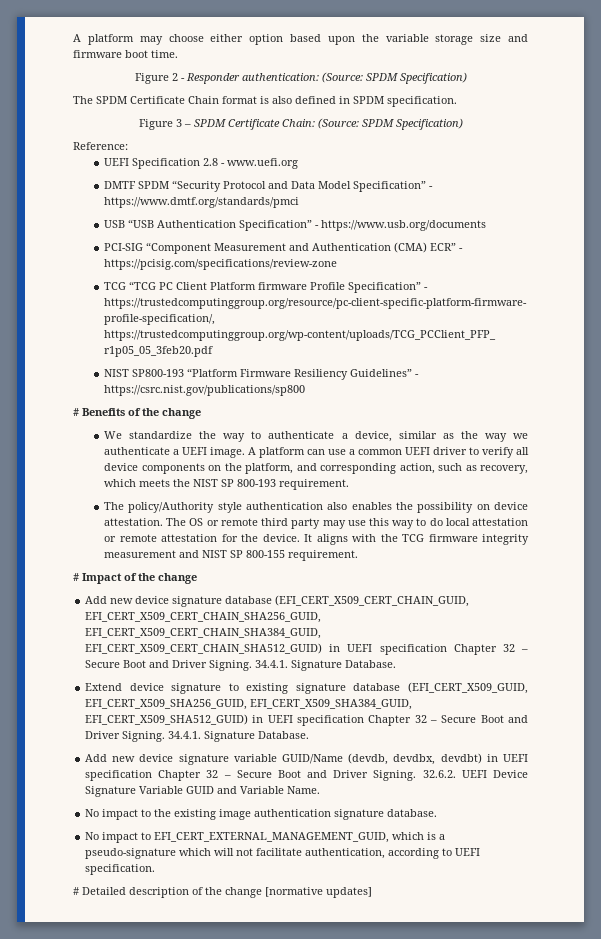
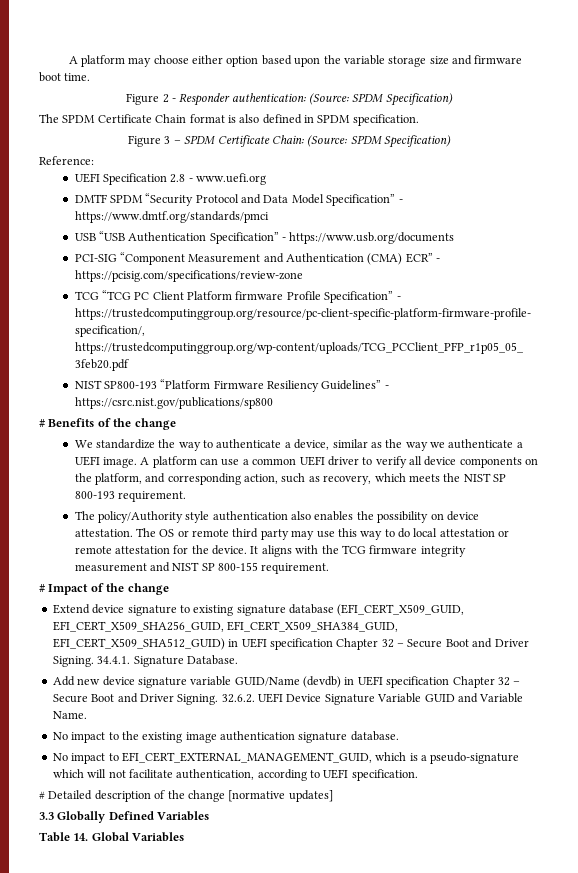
[85,595,470,607] [85,612,322,623] [85,628,322,639] [85,643,528,655] [85,660,397,671] // Add new device signature database (EFI_CERT_X509_CERT_CHAIN_GUID, EFI_CERT_X509_CERT_CHAIN_SHA256_GUID, EFI_CERT_X509_CERT_CHAIN_SHA384_GUID, EFI_CERT_X509_CERT_CHAIN_SHA512_GUID) in UEFI specification Chapter 32 – Secure Boot and Driver Signing. 34.4.1. Signature Database. -> (169, 589) none
[348,753,482,765] (devdb, devdbx, devdbt) -> [303,676,341,688] (devdb)
(372, 892) none -> [39,811,210,823] [39,832,185,842] // 3.3 Globally Defined Variables // Table 14. Global Variables

